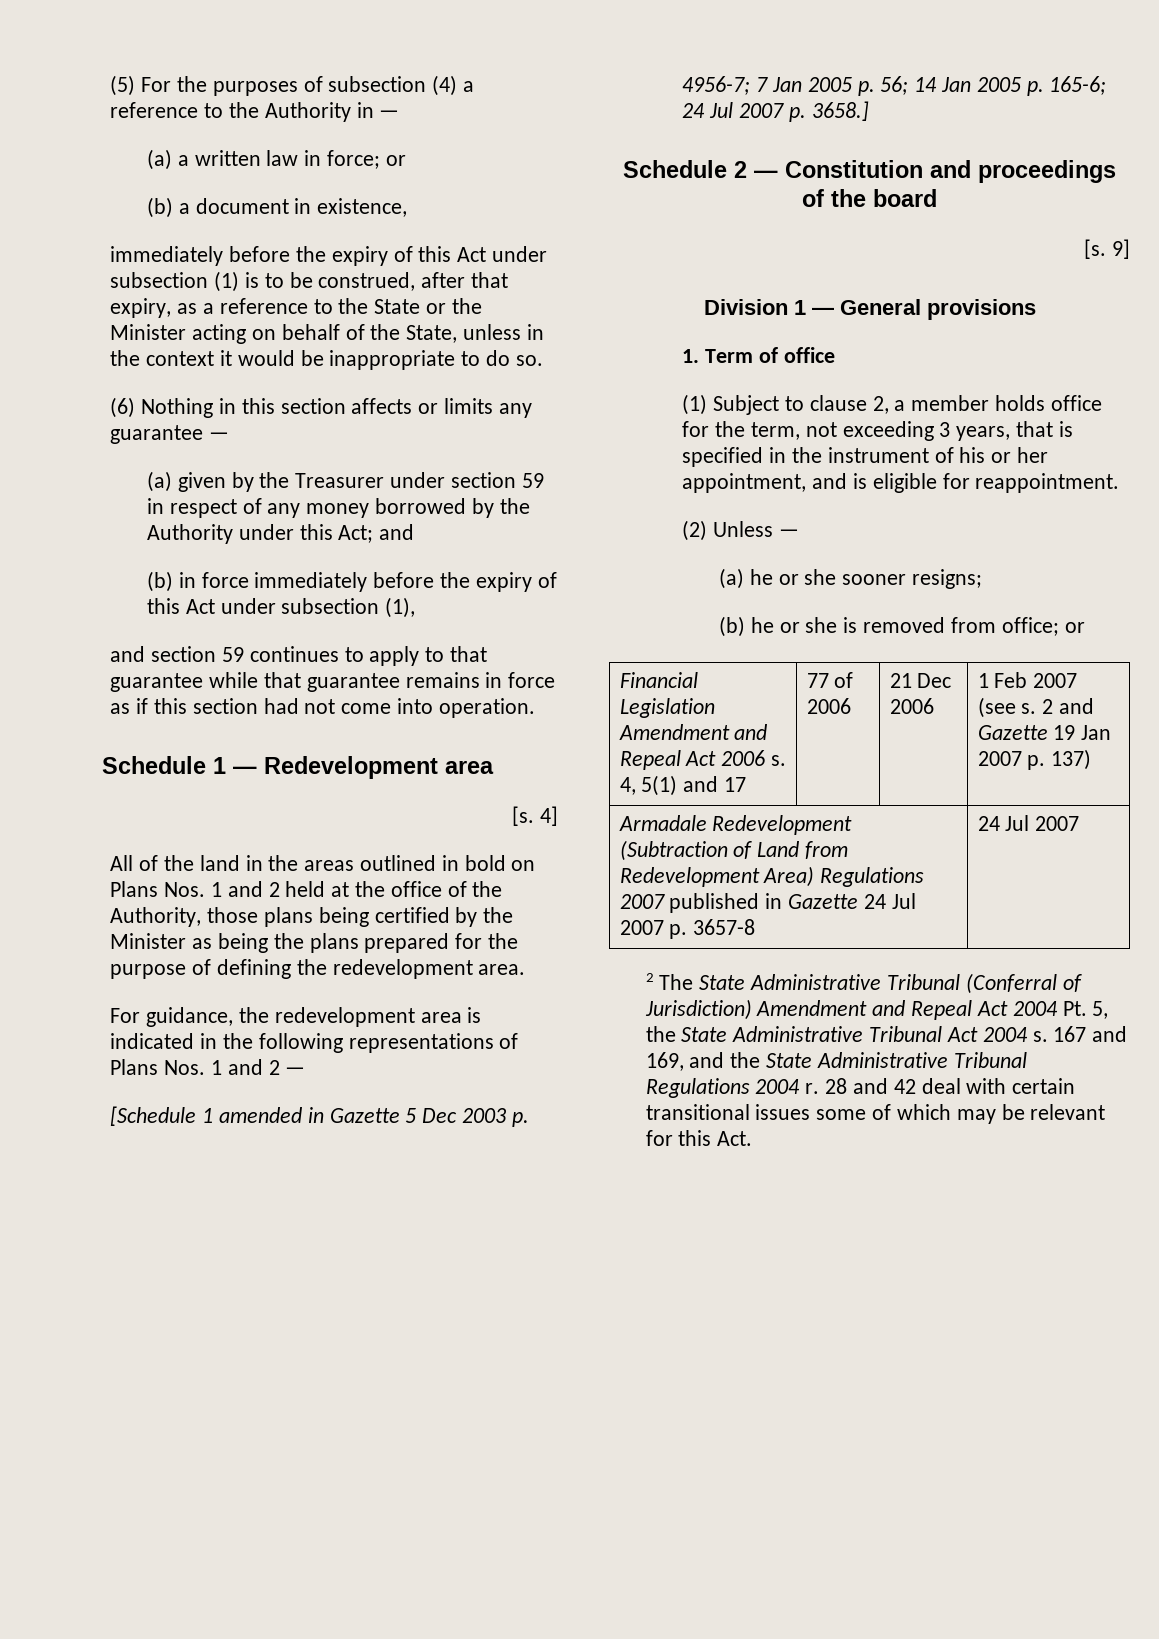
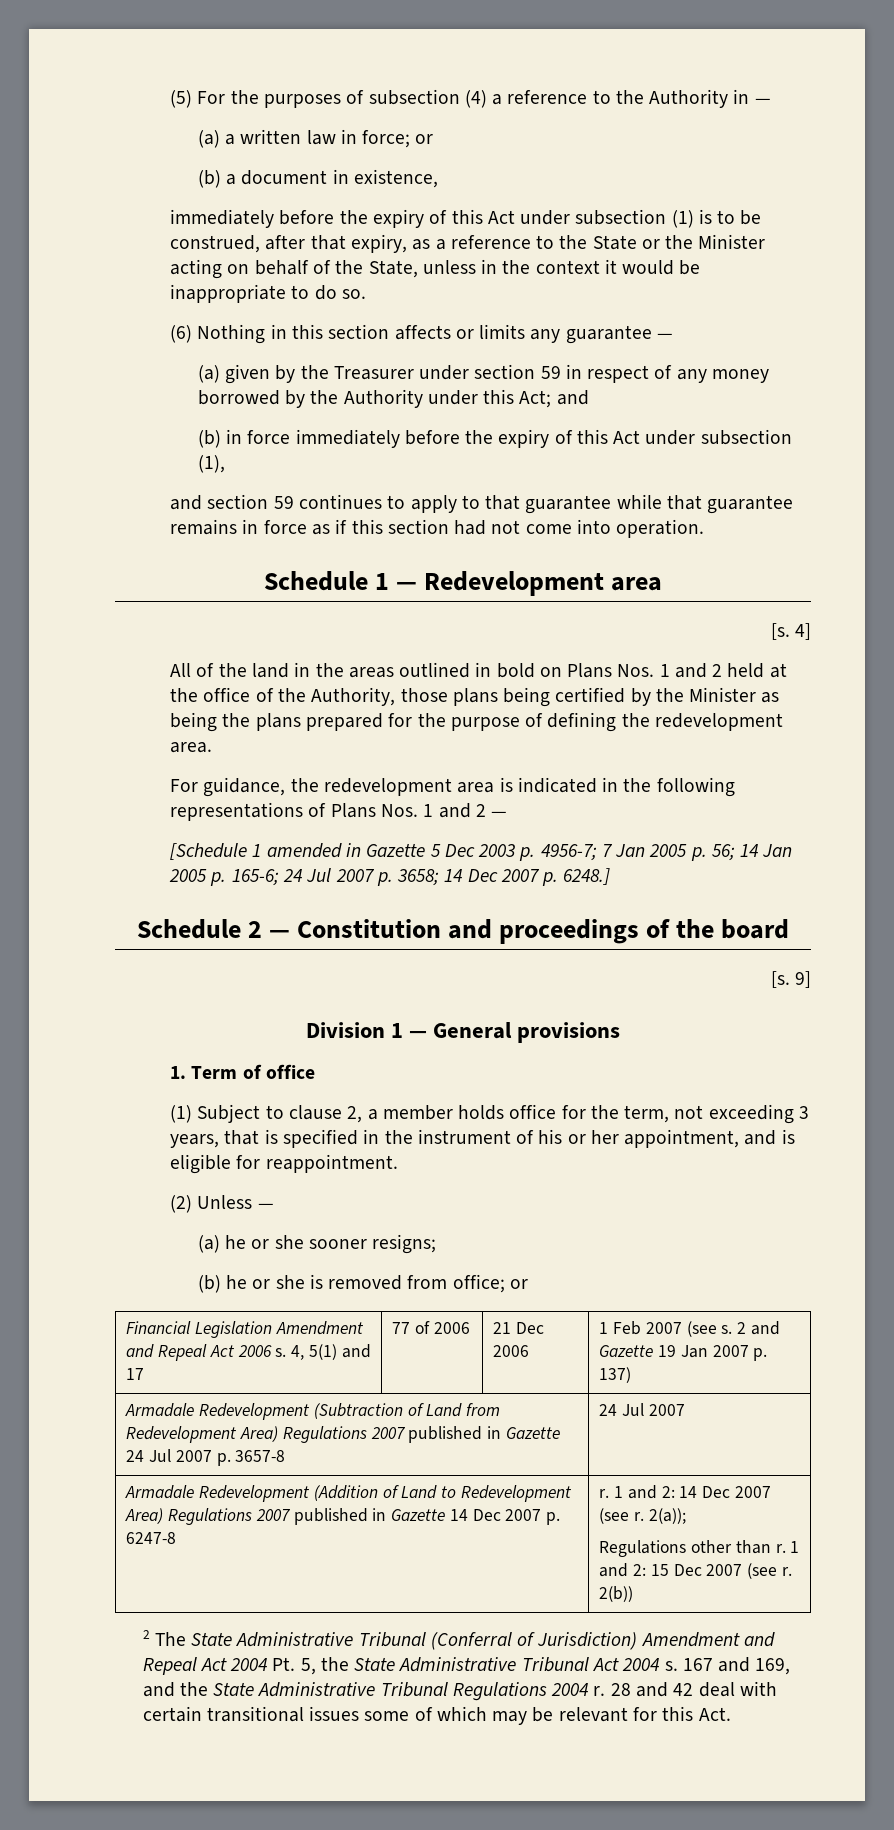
[811,101,869,121] 3658.] -> [397,868,611,886] 3658; 14 Dec 2007 p. 6248.]
(1080, 823) none -> [125,1485,572,1502] [125,1508,560,1525] [126,1532,177,1544] [599,1485,771,1499] [599,1508,686,1524] [599,1540,800,1557] [599,1563,792,1579] [599,1586,634,1602] // Armadale Redevelopment (Addition of Land to Redevelopment Area) Regulations 2007 published in Gazette 14 Dec 2007 p. 6247-8 | r. 1 and 2: 14 Dec 2007 (see r. 2(a)); // Regulations other than r. 1 and 2: 15 Dec 2007 (see r. 2(b))

